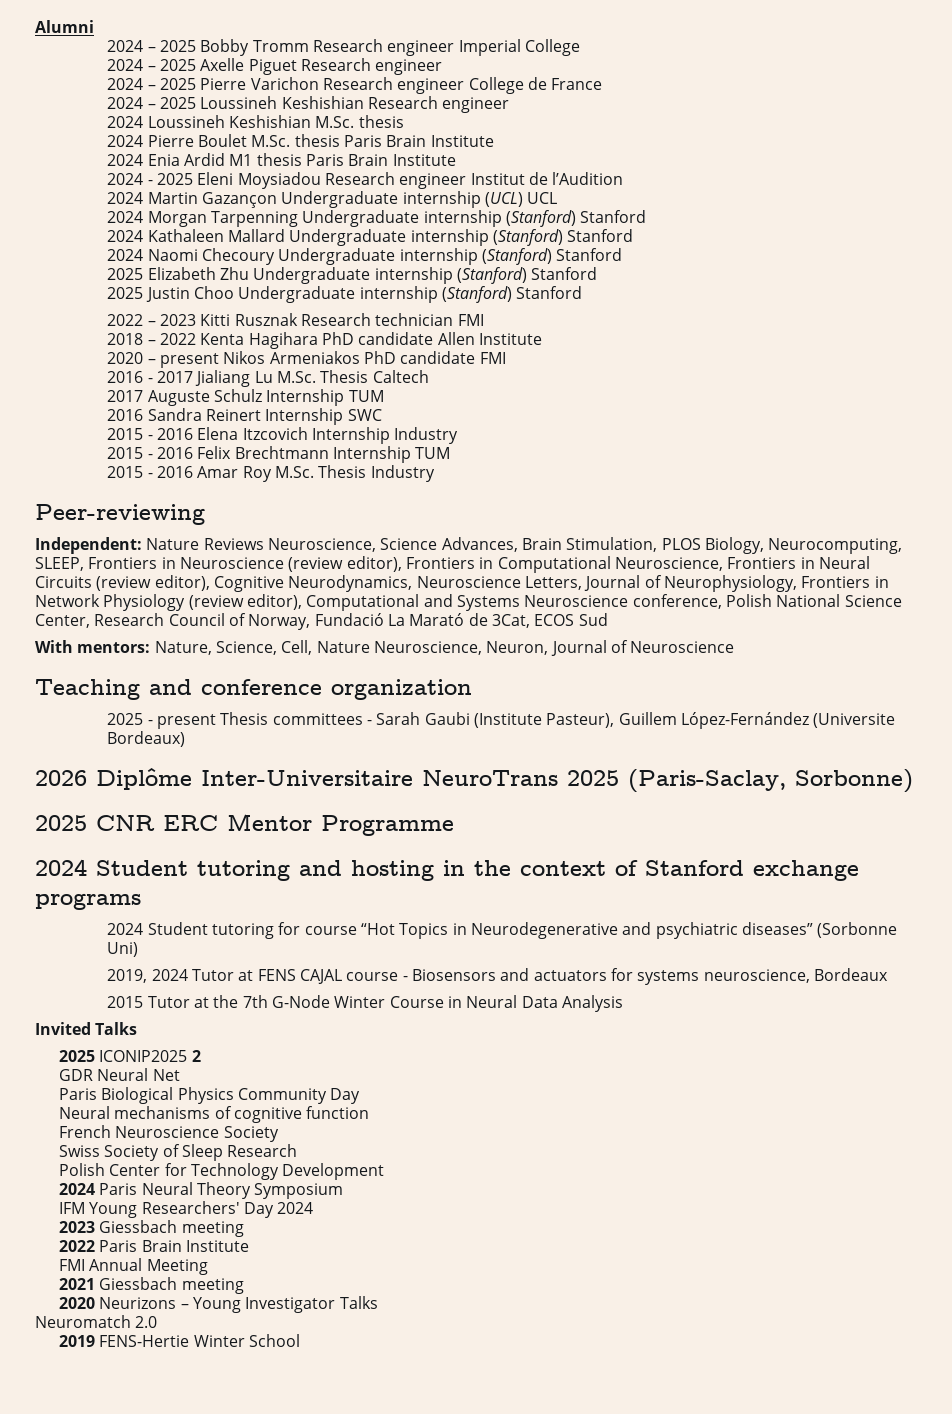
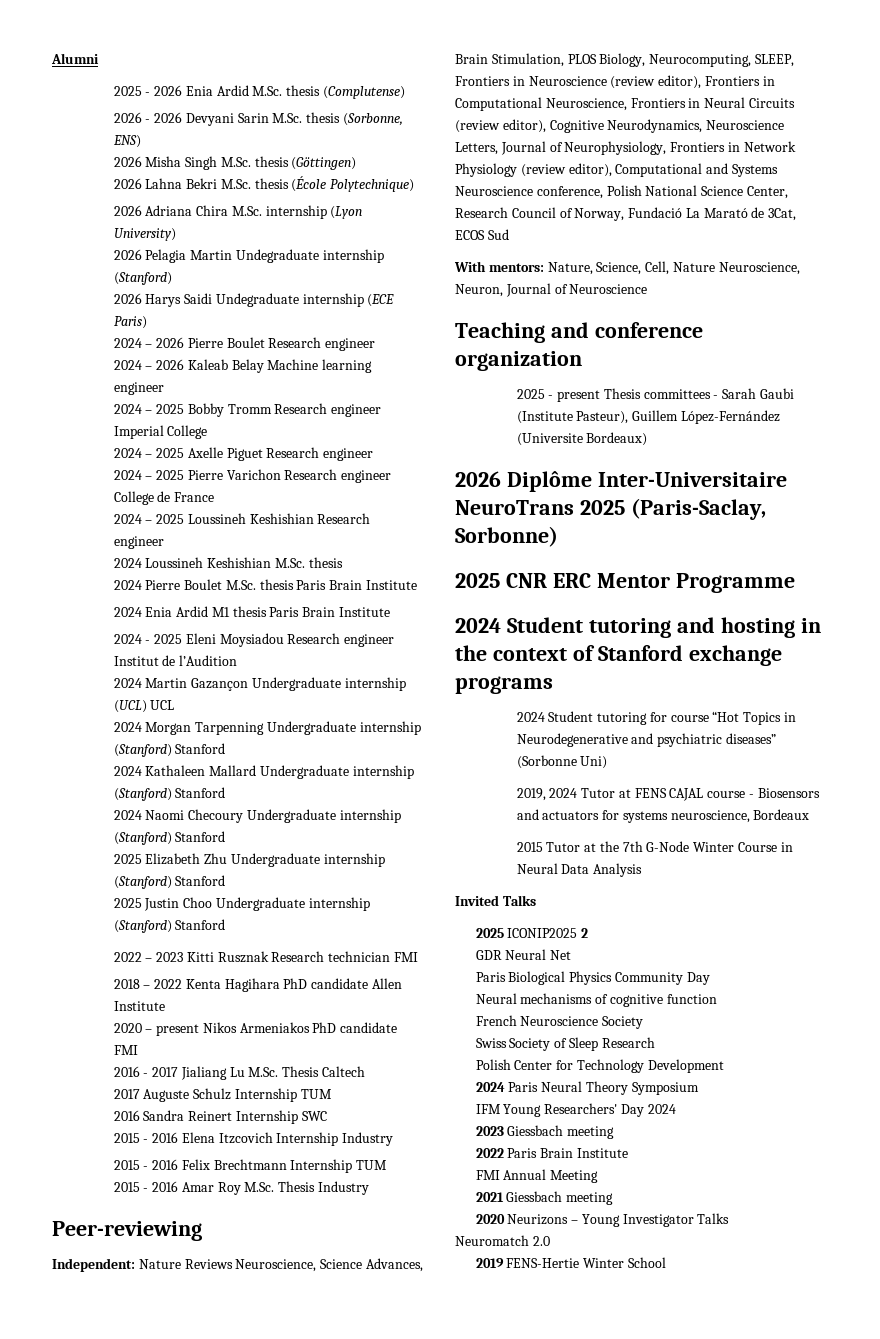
(94, 26) none -> [113,85,406,99] [113,112,404,126] [112,135,141,148] [113,156,357,170] [113,176,415,192] [113,205,363,219] [113,228,176,241] [113,249,384,263] [113,272,172,285] [113,293,395,307] [113,316,147,329] [113,337,376,351] [113,359,373,373] [113,382,164,395] // 2025 - 2026 Enia Ardid M.Sc. thesis (Complutense) // 2026 - 2026 Devyani Sarin M.Sc. thesis (Sorbonne, ENS) // 2026 Misha Singh M.Sc. thesis (Göttingen) // 2026 Lahna Bekri M.Sc. thesis (École Polytechnique) // 2026 Adriana Chira M.Sc. internship (Lyon University) // 2026 Pelagia Martin Undegraduate internship (Stanford) // 2026 Harys Saidi Undegraduate internship (ECE Paris) // 2024 – 2026 Pierre Boulet Research engineer // 2024 – 2026 Kaleab Belay Machine learning engineer

